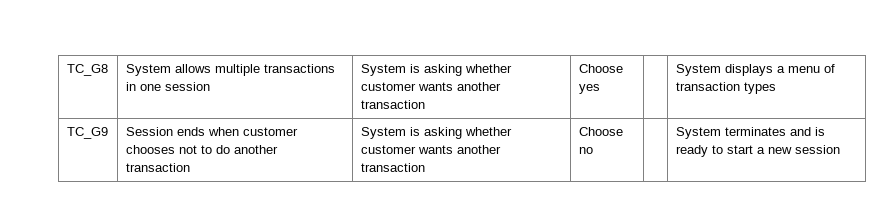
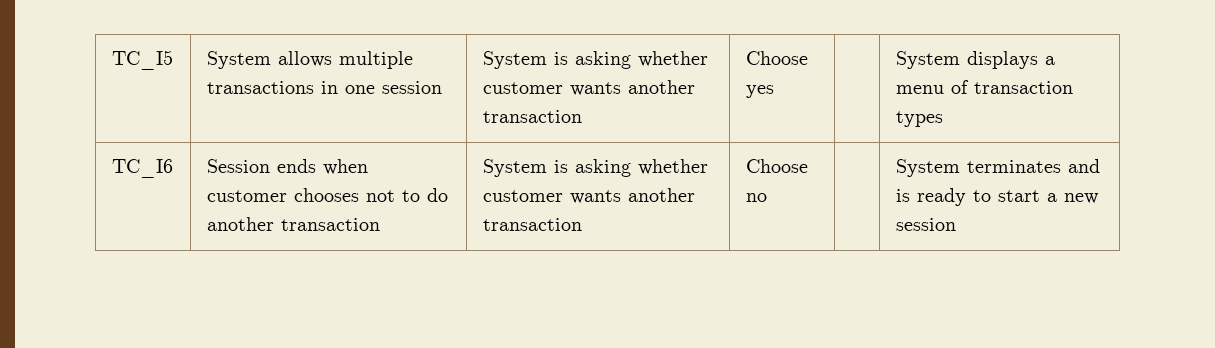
[66,64,108,76] TC_G8 -> [111,50,173,70] TC_I5
[66,127,108,139] TC_G9 -> [111,159,173,178] TC_I6

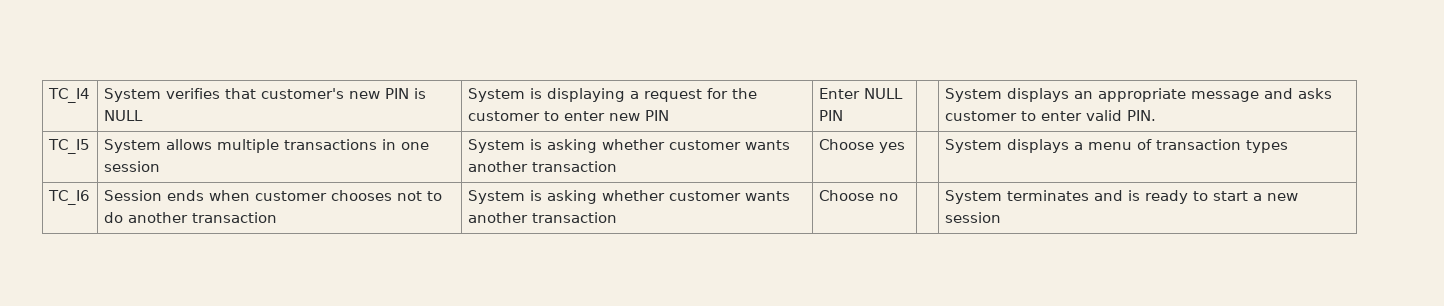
(111, 60) none -> [47,88,90,103] [103,88,426,102] [103,110,143,121] [467,88,757,102] [467,110,669,121] [818,88,903,99] [818,110,843,121] [944,88,1332,102] [944,110,1156,121] TC_I4 | System verifies that customer's new PIN is NULL | System is displaying a request for the customer to enter new PIN | Enter NULL PIN | | System displays an appropriate message and asks customer to enter valid PIN. //

